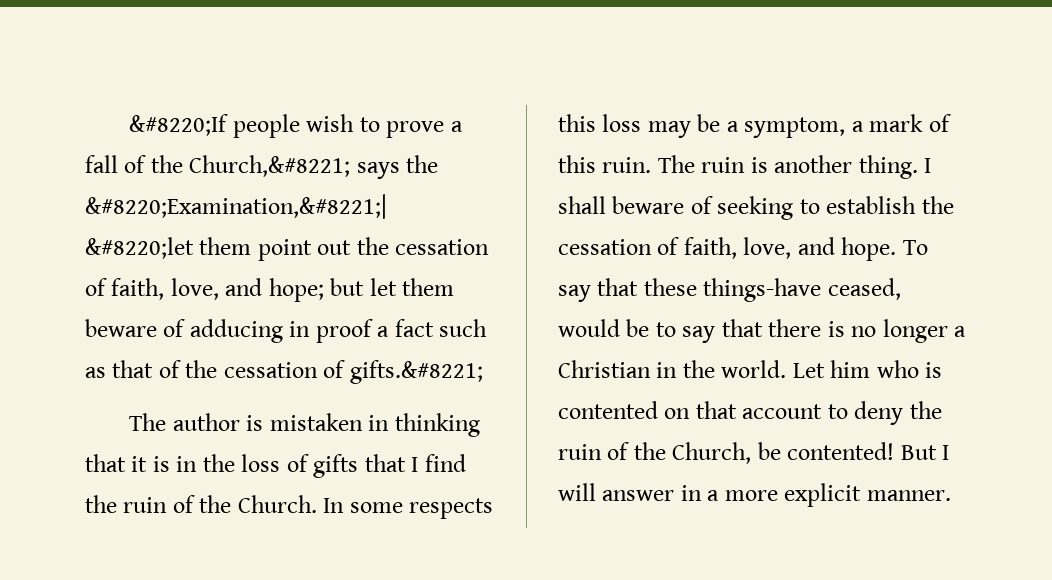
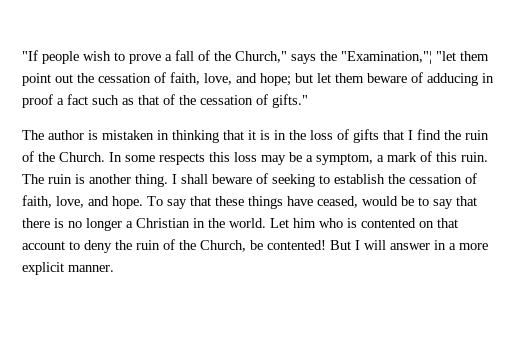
[129,114,229,136] &#8220;If -> [22,50,38,61] "If
[189,155,351,177] Church,&#8221; -> [235,51,287,63] Church,"
[85,194,387,219] [85,237,194,259] &#8220;Examination,&#8221;| &#8220;let -> [341,51,456,64] "Examination,"¦ "let
[349,360,483,384] gifts.&#8221; -> [272,94,308,108] gifts."
[703,278,822,302] things-have -> [248,196,313,209] things have

